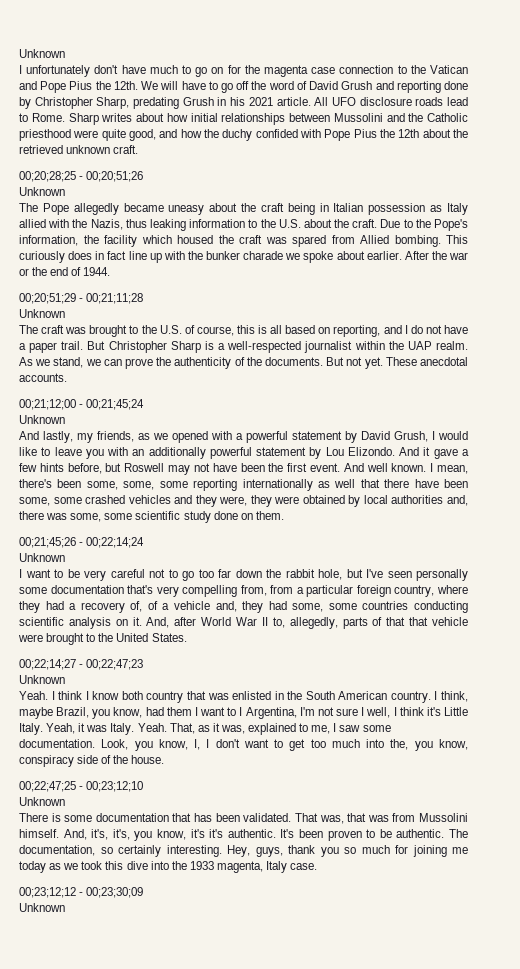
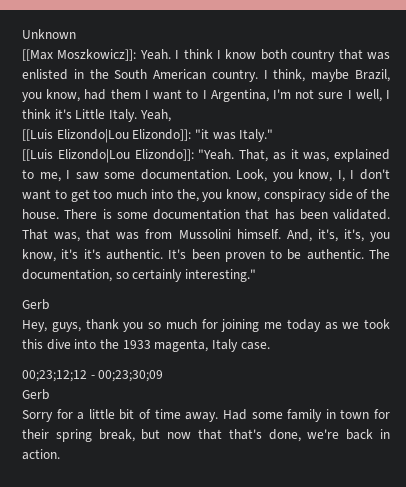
[19,49,65,58] [19,65,468,77] [19,81,469,93] [19,97,468,109] [19,113,468,125] [19,129,468,141] [19,145,139,154] [19,171,144,182] [19,187,65,196] [19,203,469,215] [19,219,468,231] [19,235,468,247] [19,251,468,263] [19,267,111,276] [19,293,144,304] [19,309,65,318] [19,325,469,337] [19,341,468,353] [19,357,468,369] [19,373,67,382] [19,399,145,410] [19,415,65,424] [19,431,468,443] [19,447,469,459] [19,463,468,475] [19,479,469,491] [19,495,469,507] [19,511,284,523] [19,537,145,548] [19,553,65,562] [19,569,468,581] [19,585,469,597] [19,601,468,613] [19,617,469,629] [18,633,187,645] [19,659,144,670] [19,675,65,684] Unknown // I unfortunately don't have much to go on for the magenta case connection to the Vatican and Pope Pius the 12th. We will have to go off the word of David Grush and reporting done by Christopher Sharp, predating Grush in his 2021 article. All UFO disclosure roads lead to Rome. Sharp writes about how initial relationships between Mussolini and the Catholic priesthood were quite good, and how the duchy confided with Pope Pius the 12th about the retrieved unknown craft. // 00;20;28;25 - 00;20;51;26 // Unknown // The Pope allegedly became uneasy about the craft being in Italian possession as Italy allied with the Nazis, thus leaking information to the U.S. about the craft. Due to the Pope's information, the facility which housed the craft was spared from Allied bombing. This curiously does in fact line up with the bunker charade we spoke about earlier. After the war or the end of 1944. // 00;20;51;29 - 00;21;11;28 // Unknown // The craft was brought to the U.S. of course, this is all based on reporting, and I do not have a paper trail. But Christopher Sharp is a well-respected journalist within the UAP realm. As we stand, we can prove the authenticity of the documents. But not yet. These anecdotal accounts. // 00;21;12;00 - 00;21;45;24 // Unknown // And lastly, my friends, as we opened with a powerful statement by David Grush, I would like to leave you with an additionally powerful statement by Lou Elizondo. And it gave a few hints before, but Roswell may not have been the first event. And well known. I mean, there's been some, some, some reporting internationally as well that there have been some, some crashed vehicles and they were, they were obtained by local authorities and, there was some, some scientific study done on them. // 00;21;45;26 - 00;22;14;24 // Unknown // I want to be very careful not to go too far down the rabbit hole, but I've seen personally some documentation that's very compelling from, from a particular foreign country, where they had a recovery of, of a vehicle and, they had some, some countries conducting scientific analysis on it. And, after World War II to, allegedly, parts of that that vehicle were brought to the United States. // 00;22;14;27 - 00;22;47;23 // Unknown // -> [22,29,76,39] [22,49,137,61] Unknown // [[Max Moszkowicz]]:
[78,723,167,735] it was Italy. Yeah. -> [22,129,274,143] [22,149,235,163] // [[Luis Elizondo|Lou Elizondo]]: "it was Italy." // [[Luis Elizondo|Lou Elizondo]]: "Yeah.
[19,781,144,792] [19,797,65,806] // 00;22;47;25 - 00;23;12;10 // Unknown // -> (59, 214) none
[166,845,222,857] interesting. -> [184,269,256,282] [22,299,49,310] interesting." // Gerb //
[19,903,65,912] Unknown -> [22,389,49,400] [22,409,391,422] [22,429,391,442] [22,449,60,460] Gerb // Sorry for a little bit of time away. Had some family in town for their spring break, but now that that's done, we're back in action.

